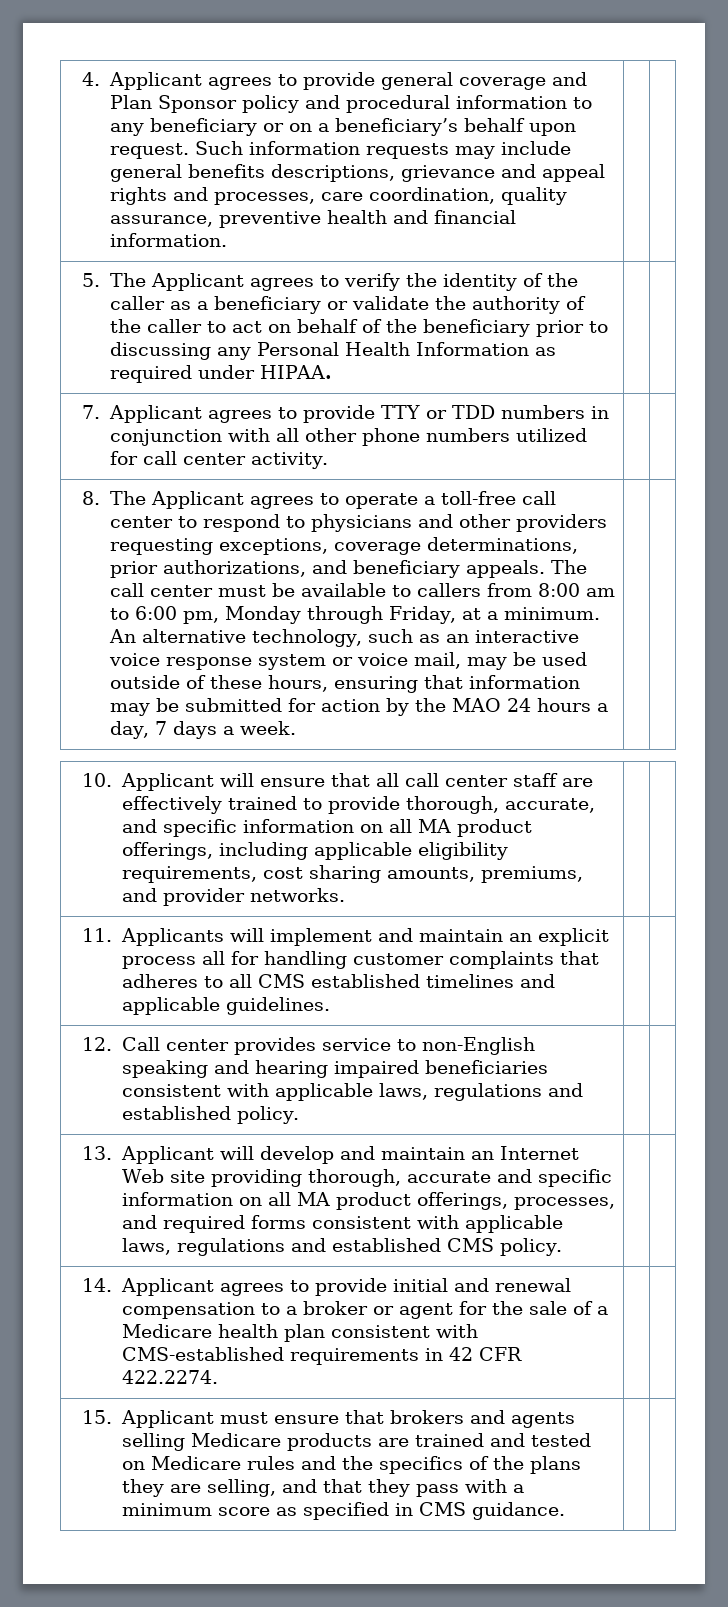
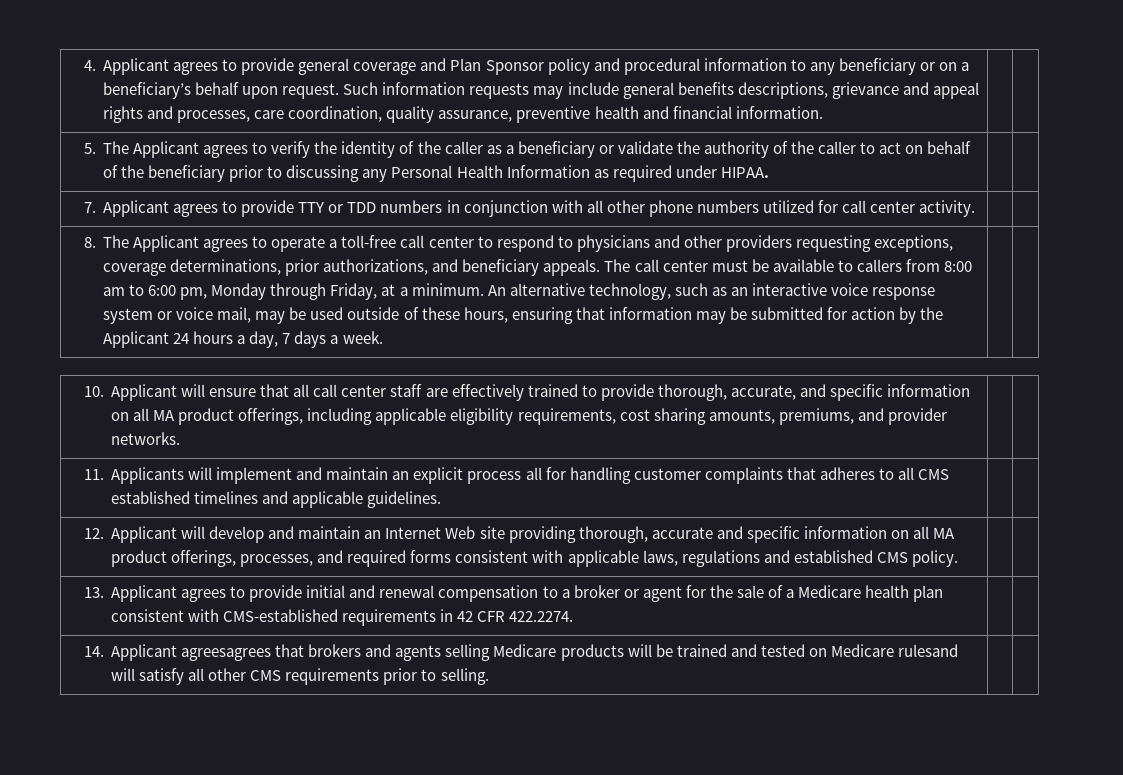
[451,698,501,712] MAO -> [103,331,170,348] Applicant
[121,1037,535,1055] [121,1060,548,1078] [121,1083,583,1101] [121,1106,300,1124] [82,1146,113,1160] Call center provides service to non-English speaking and hearing impaired beneficiaries consistent with applicable laws, regulations and established policy. | | // 13. -> (104, 533) none
[82,1278,113,1292] 14. -> [83,587,104,598] 13.
[82,1410,339,1428] 15. Applicant must ensure -> [83,644,272,661] 14. Applicant agreesagrees
[377,1438,409,1447] are -> [627,644,673,657] will be
[246,1456,581,1474] [121,1479,524,1497] [121,1502,565,1520] rules and the specifics of the plans they are selling, and that they pass with a minimum score as specified in CMS guidance. -> [897,644,958,657] [111,668,489,685] rulesand will satisfy all other CMS requirements prior to selling.

